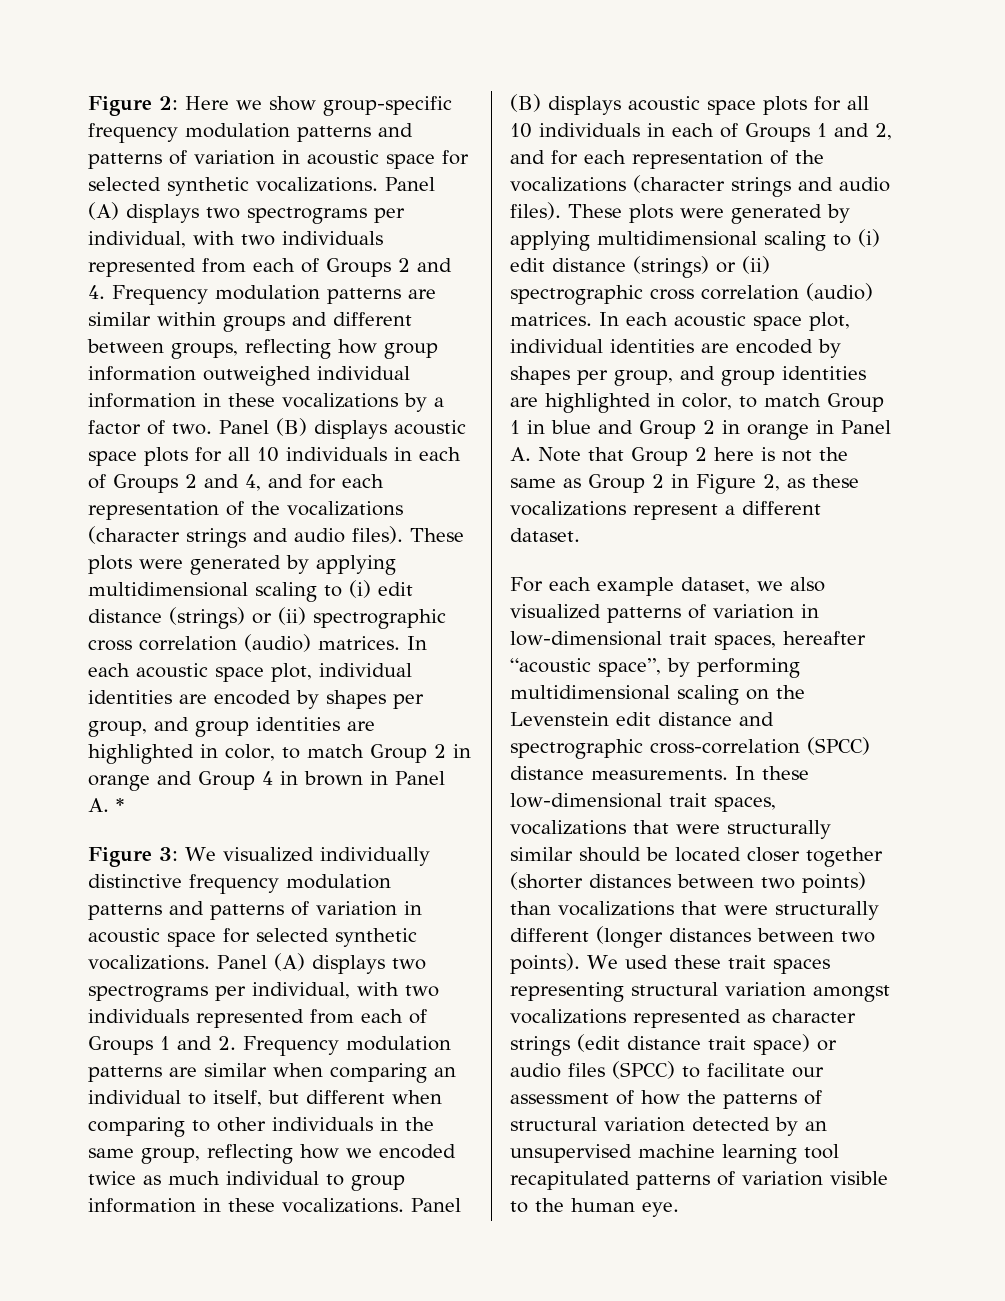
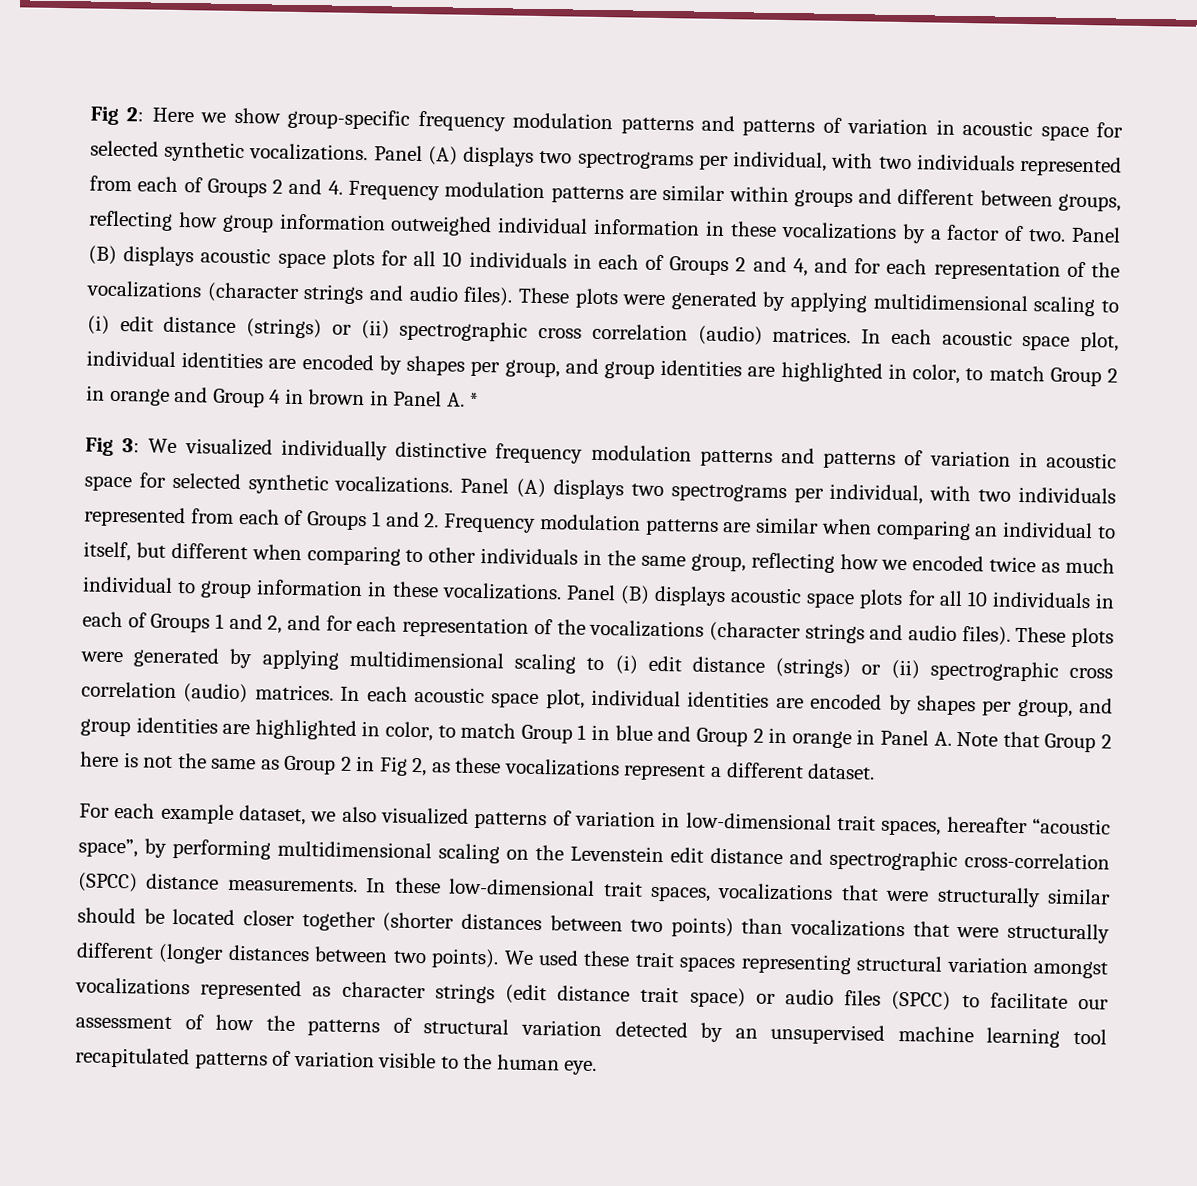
[88,96,152,116] Figure -> [90,106,119,125] Fig
[88,847,152,867] Figure -> [85,437,114,456] Fig
[696,474,756,494] Figure -> [378,756,408,776] Fig

